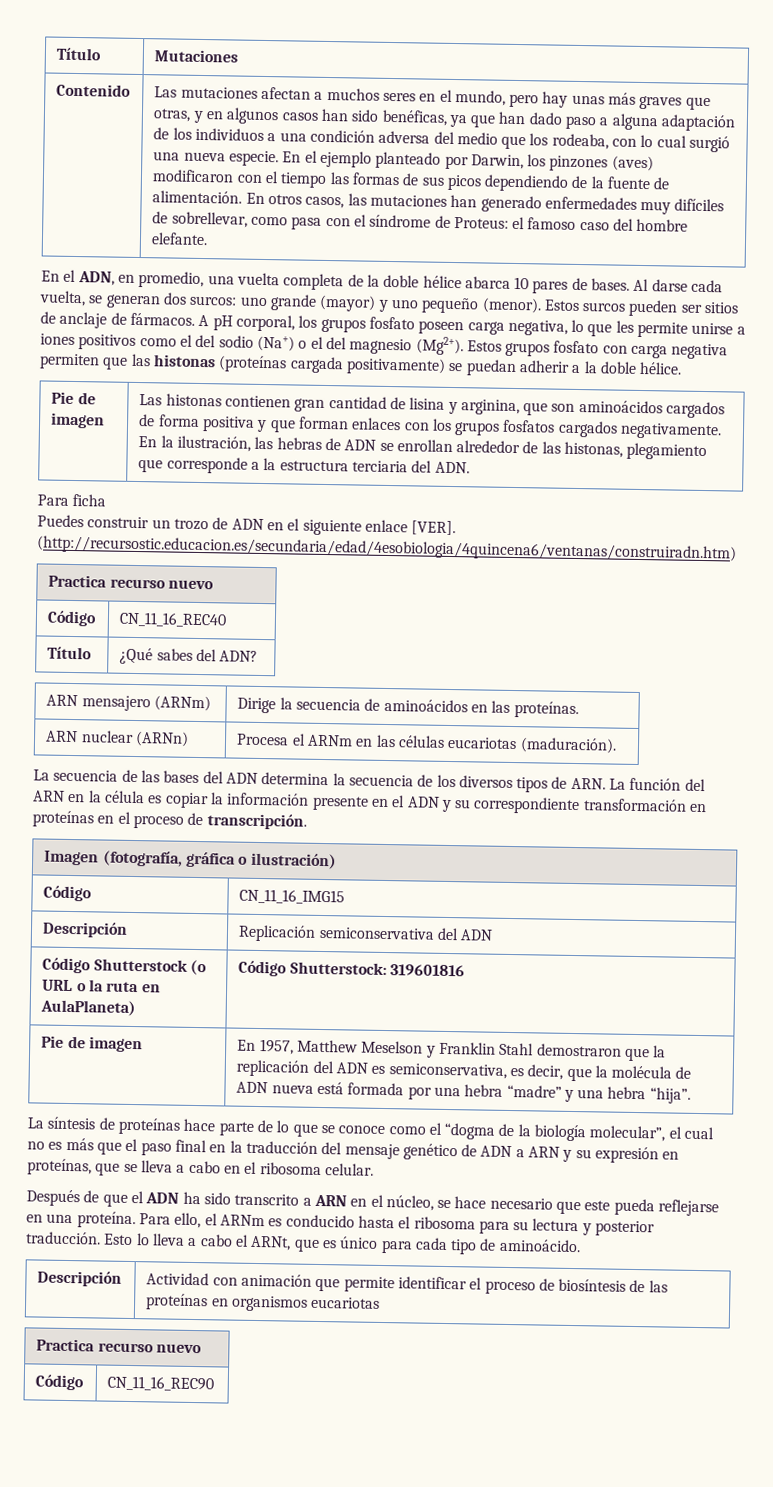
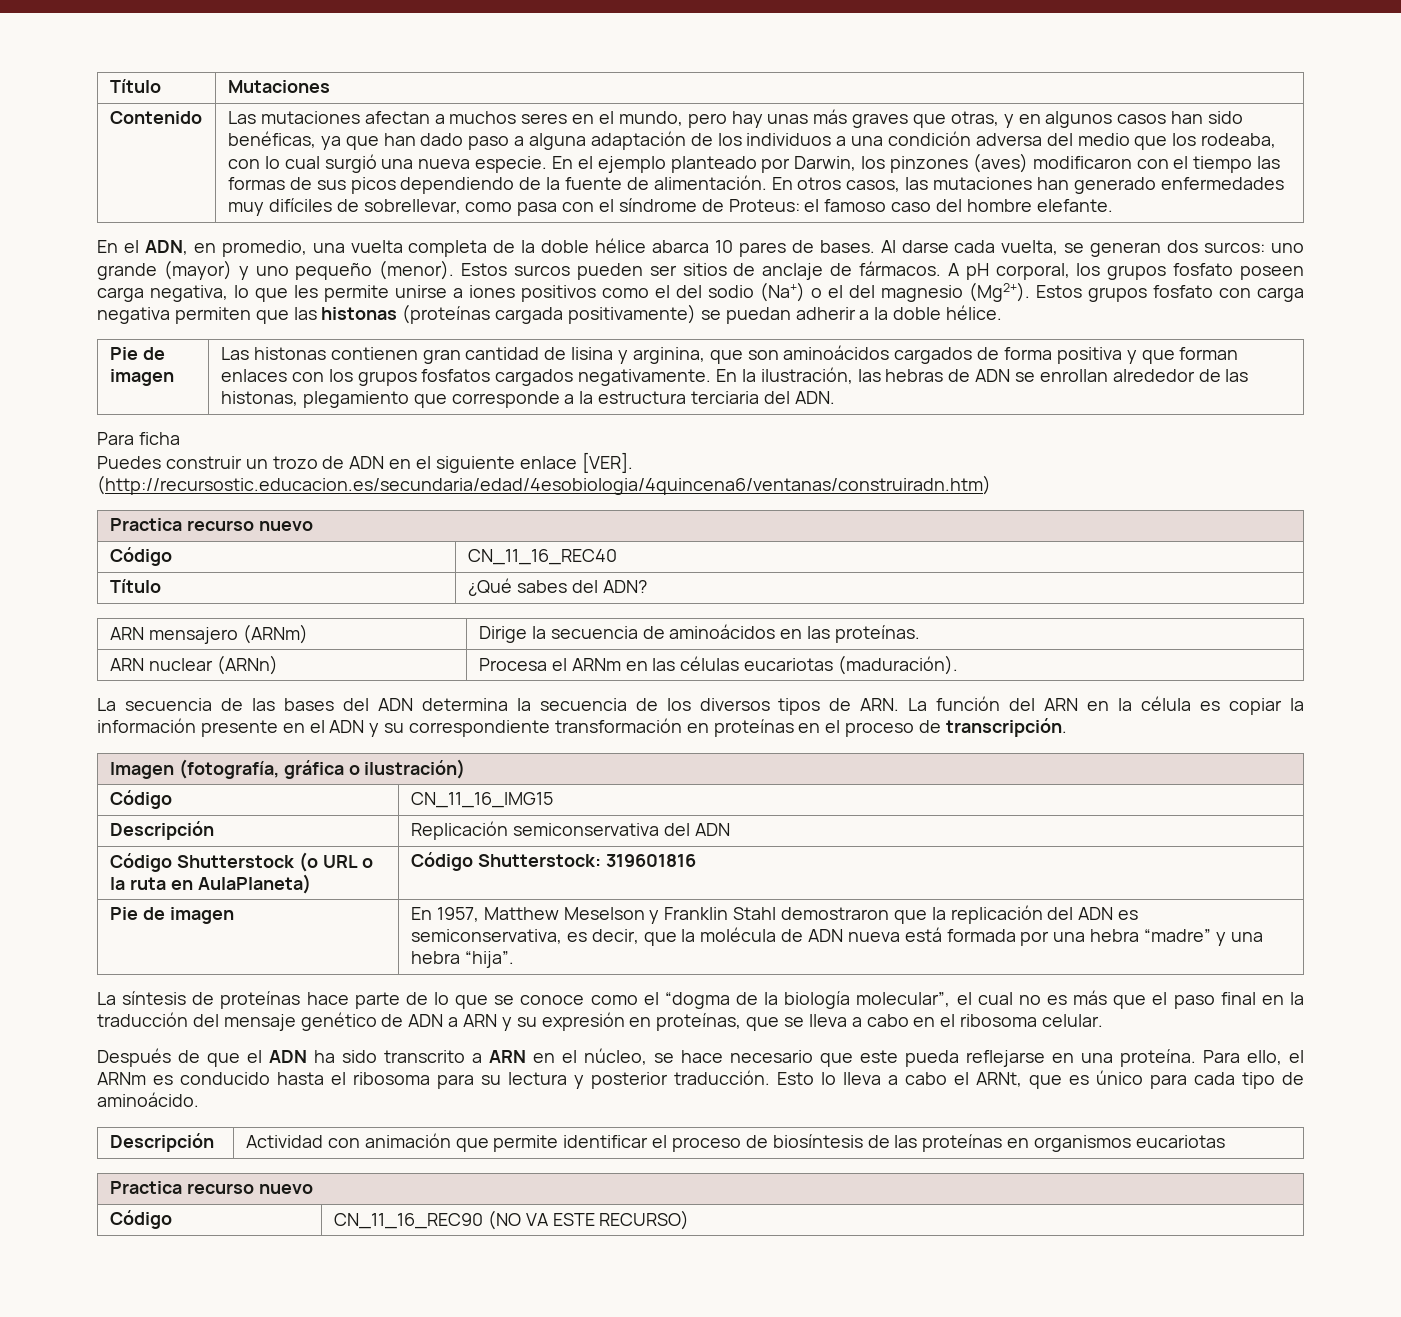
(215, 1383) none -> [487,1210,690,1230] (NO VA ESTE RECURSO)

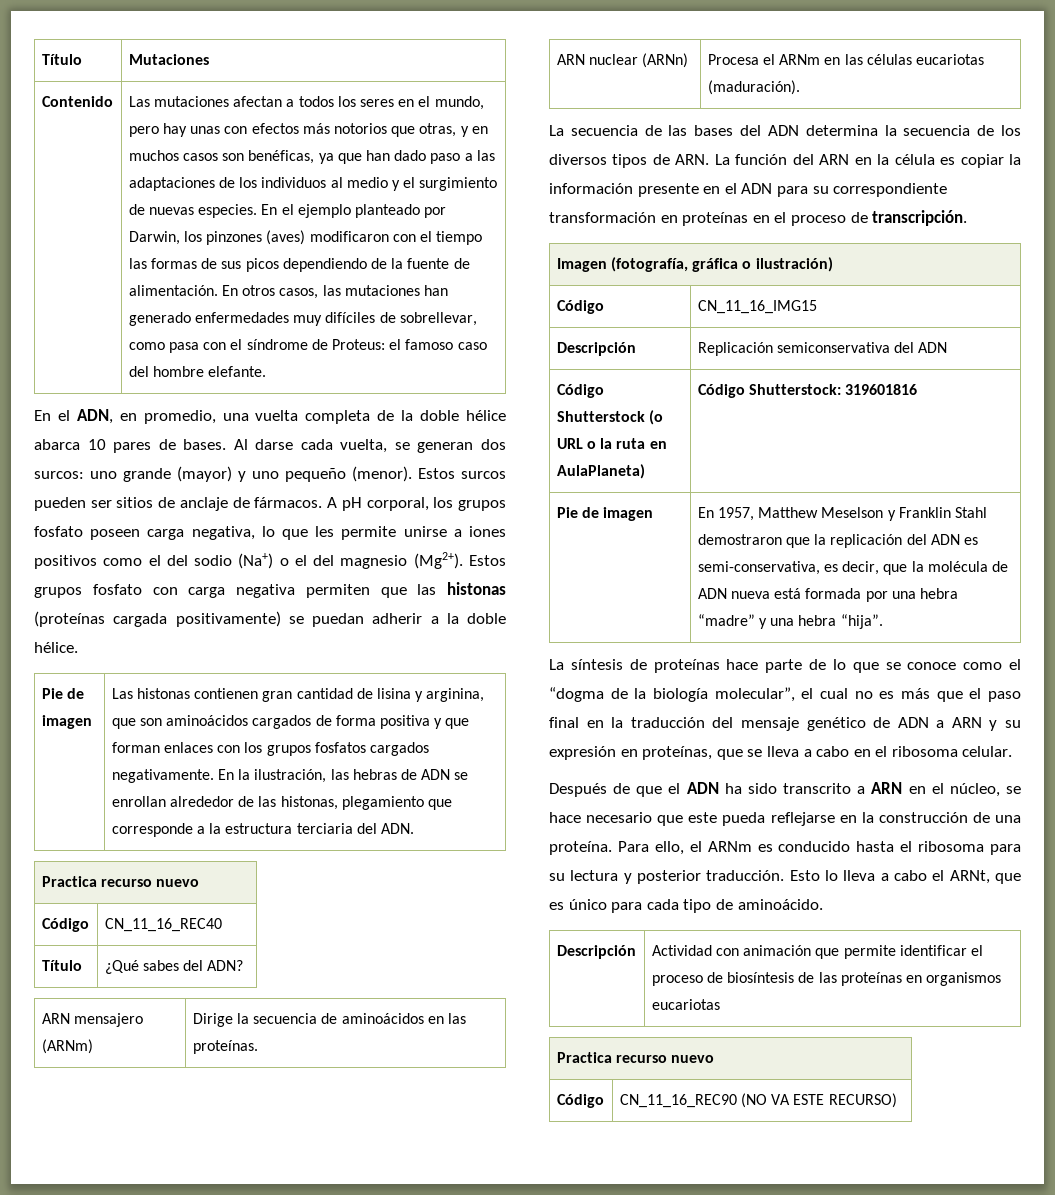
[449,111,517,124] muchos -> [298,96,356,107] todos los
[813,109,1244,128] más graves que otras, y en algunos casos han sido -> [224,123,488,137] [128,150,245,161] con efectos más notorios que otras, y en muchos casos son
[528,131,686,150] alguna adaptación -> [476,150,495,161] [128,177,215,191] las adaptaciones
[836,131,1277,150] [227,154,548,173] a una condición adversa del medio que los rodeaba, con lo cual surgió una nueva especie. -> [330,177,498,191] [128,204,258,218] al medio y el surgimiento de nuevas especies.
[97,432,180,445] [97,452,633,473] [97,475,991,495] // Para ficha // Puedes construir un trozo de ADN en el siguiente enlace [VER]. (http://recursostic.educacion.es/secundaria/edad/4esobiologia/4quincena6/ventanas/construiradn.htm) -> (414, 828) none
[369,723,380,737] y -> [776,186,808,197] para
[410,929,562,944] semiconservativa, -> [697,561,820,575] semi-conservativa,
(1074, 1058) none -> [861,812,990,823] la construcción de

